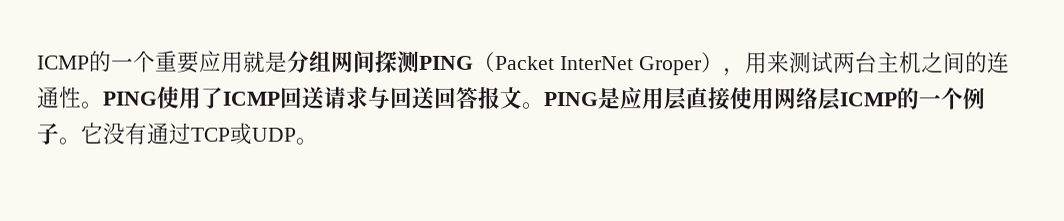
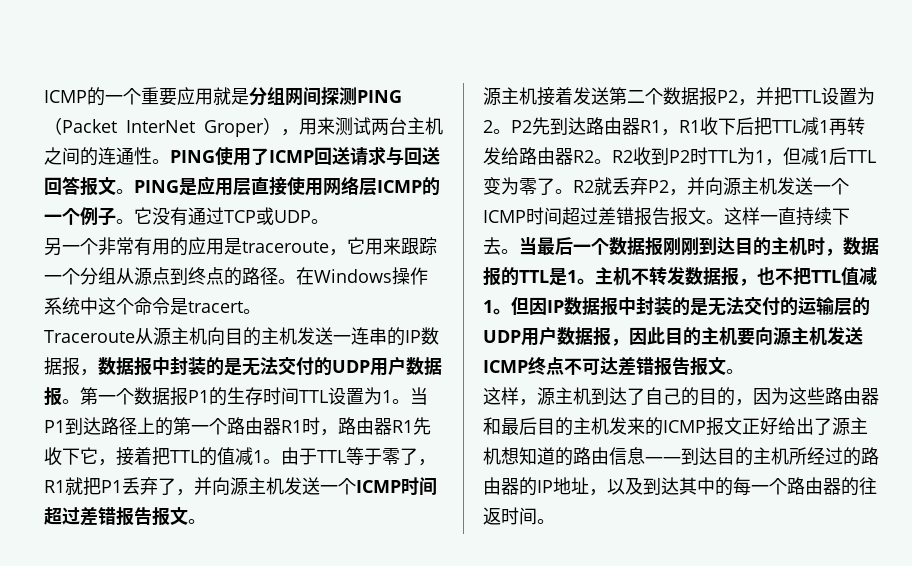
(318, 141) none -> [44,237,437,256] [44,267,428,286] [44,297,261,315] [44,327,439,346] [44,356,442,376] [44,387,428,406] [44,417,431,436] [44,447,436,466] [44,477,437,496] [44,507,206,526] [483,87,875,106] [483,117,865,136] [483,147,876,166] [483,177,849,196] [483,207,850,226] [483,237,879,256] [483,266,877,286] [483,296,870,316] [483,326,863,346] [483,357,744,376] [483,387,879,406] [483,417,868,436] [483,447,879,466] [483,477,877,496] [483,507,555,525] // 另一个非常有用的应用是traceroute，它用来跟踪一个分组从源点到终点的路径。在Windows操作系统中这个命令是tracert。 // Traceroute从源主机向目的主机发送一连串的IP数据报，数据报中封装的是无法交付的UDP用户数据报。第一个数据报P1的生存时间TTL设置为1。当P1到达路径上的第一个路由器R1时，路由器R1先收下它，接着把TTL的值减1。由于TTL等于零了，R1就把P1丢弃了，并向源主机发送一个ICMP时间超过差错报告报文。 // 源主机接着发送第二个数据报P2，并把TTL设置为2。P2先到达路由器R1，R1收下后把TTL减1再转发给路由器R2。R2收到P2时TTL为1，但减1后TTL变为零了。R2就丢弃P2，并向源主机发送一个ICMP时间超过差错报告报文。这样一直持续下去。当最后一个数据报刚刚到达目的主机时，数据报的TTL是1。主机不转发数据报，也不把TTL值减1。但因IP数据报中封装的是无法交付的运输层的UDP用户数据报，因此目的主机要向源主机发送ICMP终点不可达差错报告报文。 // 这样，源主机到达了自己的目的，因为这些路由器和最后目的主机发来的ICMP报文正好给出了源主机想知道的路由信息——到达目的主机所经过的路由器的IP地址，以及到达其中的每一个路由器的往返时间。

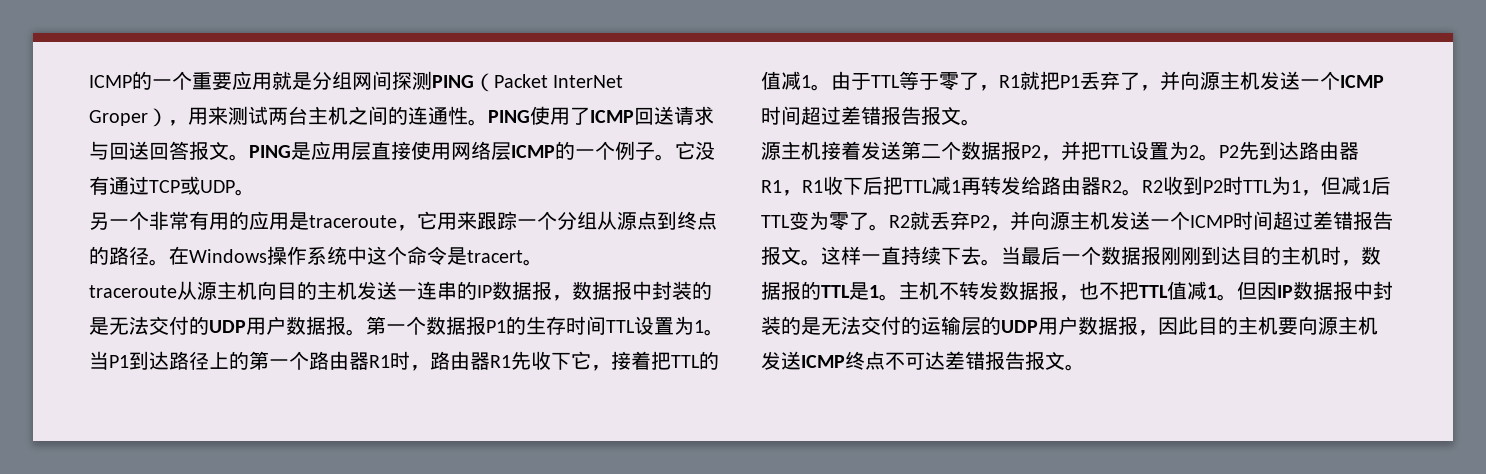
[44,330,135,343] Traceroute -> [89,285,177,298] traceroute
[483,387,879,406] [483,417,868,436] [483,447,879,466] [483,477,877,496] [483,507,555,525] // 这样，源主机到达了自己的目的，因为这些路由器和最后目的主机发来的ICMP报文正好给出了源主机想知道的路由信息——到达目的主机所经过的路由器的IP地址，以及到达其中的每一个路由器的往返时间。 -> (1085, 367) none

